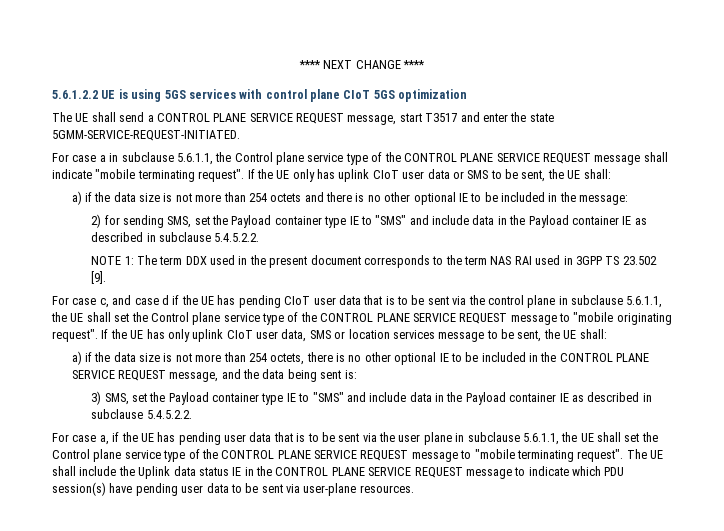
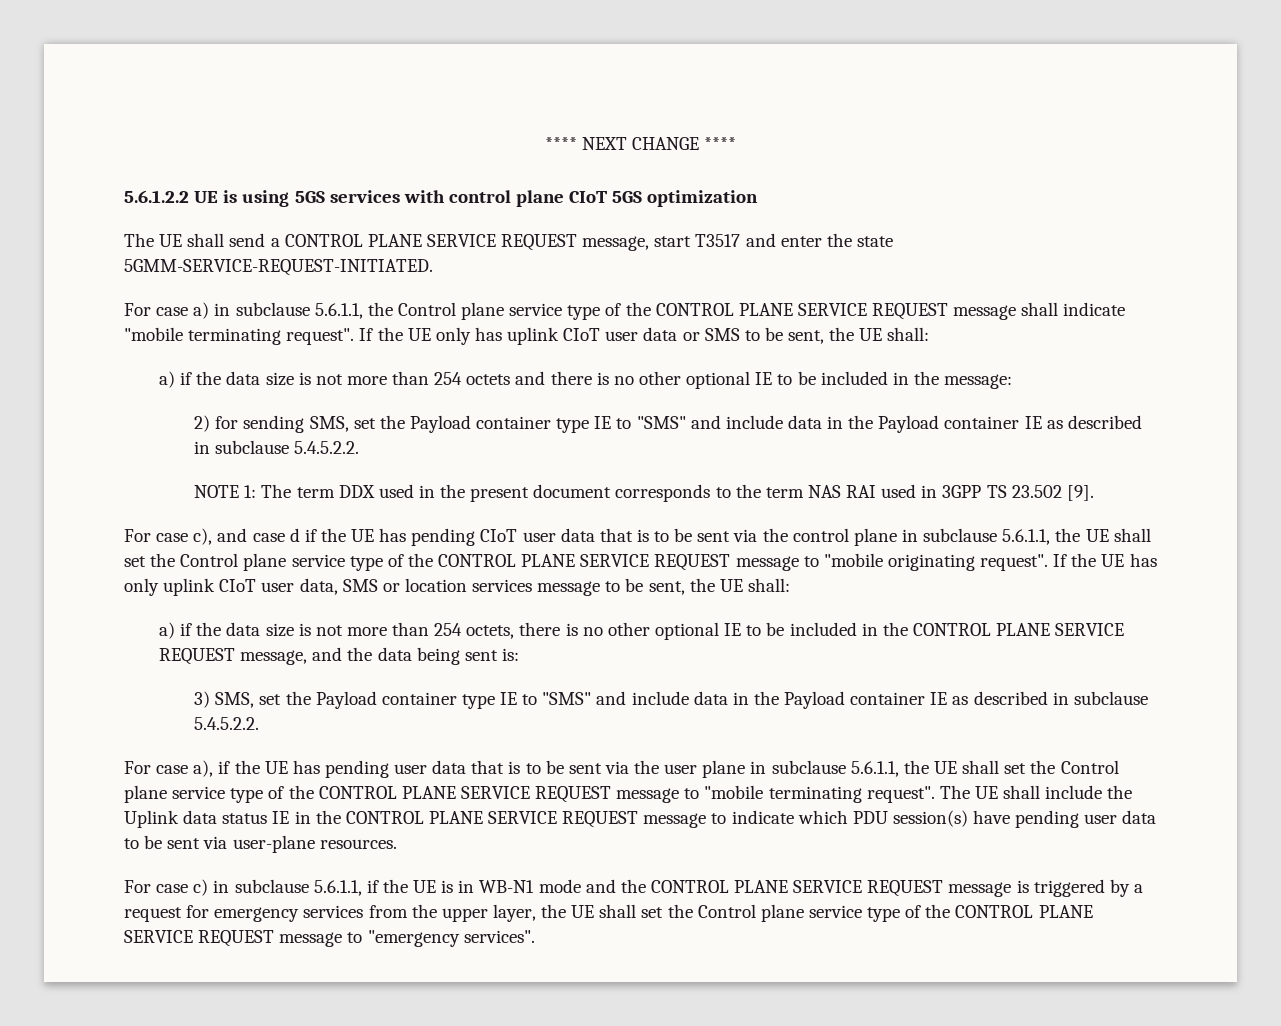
[99,155,106,162] a -> [193,302,210,319] a)
[99,298,109,308] c, -> [193,528,213,545] c),
[99,435,109,445] a, -> [193,760,214,777] a),
(414, 489) none -> [124,879,1143,897] [124,904,1093,922] [124,930,535,947] // For case c) in subclause 5.6.1.1, if the UE is in WB-N1 mode and the CONTROL PLANE SERVICE REQUEST message is triggered by a request for emergency services from the upper layer, the UE shall set the Control plane service type of the CONTROL PLANE SERVICE REQUEST message to "emergency services".

